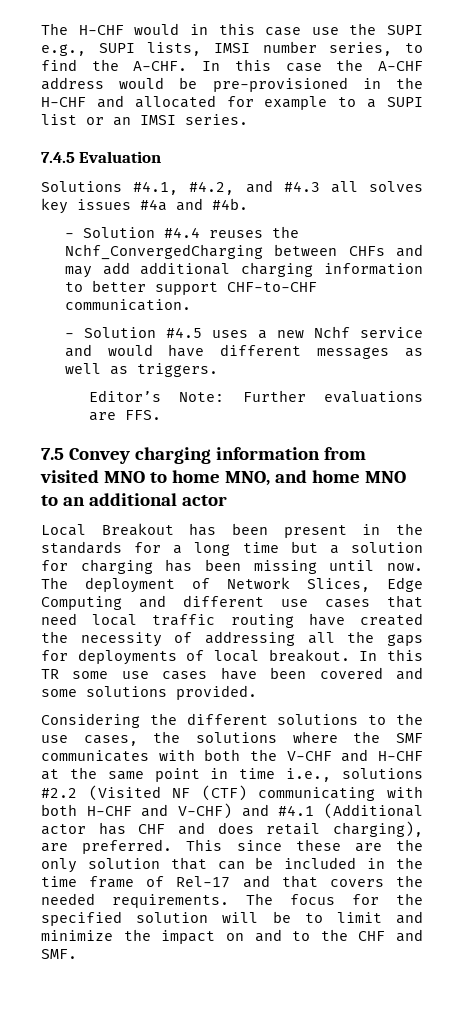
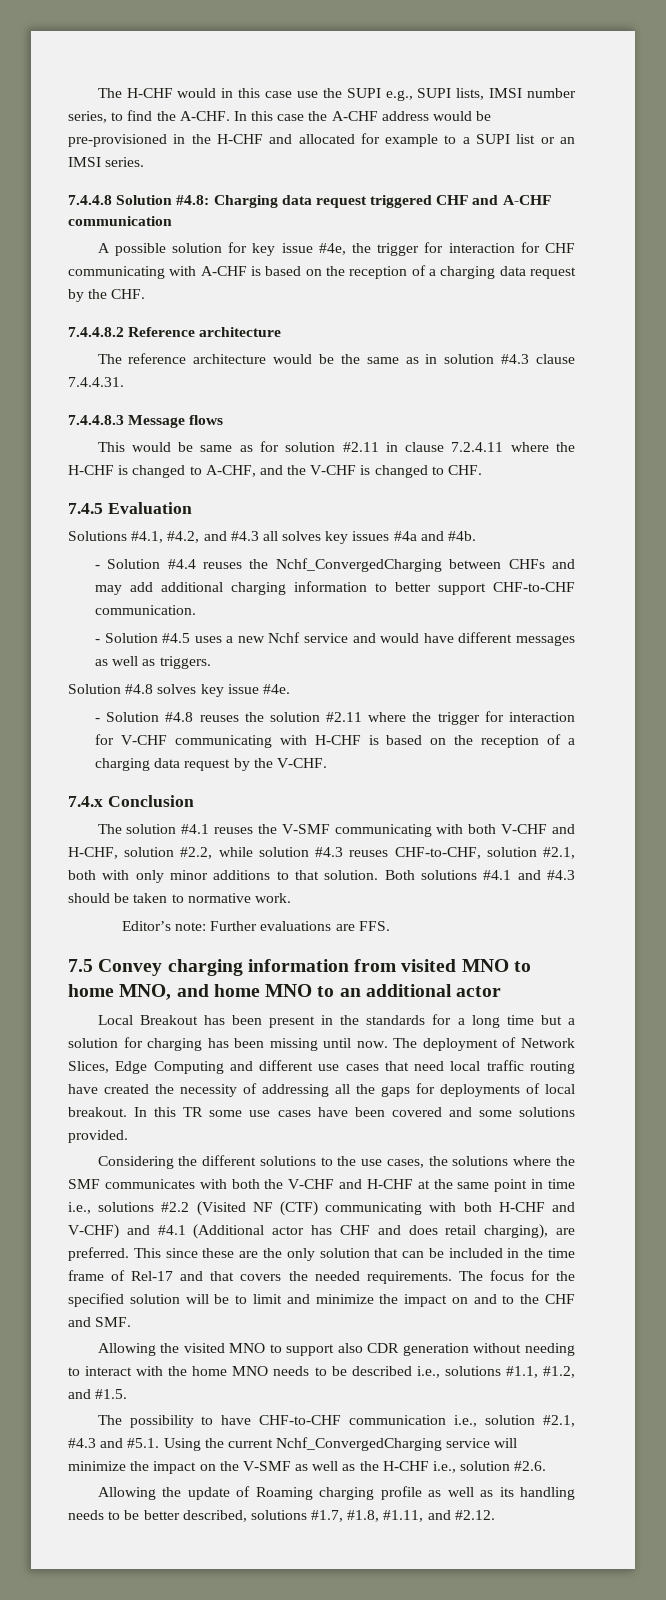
(248, 119) none -> [68,195,551,208] [68,216,172,226] [97,242,575,256] [68,265,576,279] [68,289,146,302] [68,327,282,337] [97,353,575,364] [68,377,124,387] [68,415,224,428] [97,441,575,452] [68,465,483,478] // 7.4.4.8 Solution #4.8: Charging data request triggered CHF and A-CHF communication // A possible solution for key issue #4e, the trigger for interaction for CHF communicating with A-CHF is based on the reception of a charging data request by the CHF. // 7.4.4.8.2 Reference architecture // The reference architecture would be the same as in solution #4.3 clause 7.4.4.31. // 7.4.4.8.3 Message flows // This would be same as for solution #2.11 in clause 7.2.4.11 where the H-CHF is changed to A-CHF, and the V-CHF is changed to CHF.
(218, 370) none -> [68,684,290,697] [94,711,575,725] [94,734,575,748] [94,758,327,771] [68,795,194,807] [97,824,575,837] [68,847,575,859] [68,870,575,883] [68,893,291,903] // Solution #4.8 solves key issue #4e. // - Solution #4.8 reuses the solution #2.11 where the trigger for interaction for V-CHF communicating with H-CHF is based on the reception of a charging data request by the V-CHF. // 7.4.x Conclusion // The solution #4.1 reuses the V-SMF communicating with both V-CHF and H-CHF, solution #2.2, while solution #4.3 reuses CHF-to-CHF, solution #2.1, both with only minor additions to that solution. Both solutions #4.1 and #4.3 should be taken to normative work.
[179,392,225,402] Note: -> [175,922,207,931] note:
(77, 954) none -> [97,1343,575,1356] [68,1366,576,1378] [68,1389,128,1399] [97,1415,575,1428] [68,1437,518,1451] [68,1461,547,1474] [97,1486,575,1500] [68,1510,495,1522] // Allowing the visited MNO to support also CDR generation without needing to interact with the home MNO needs to be described i.e., solutions #1.1, #1.2, and #1.5. // The possibility to have CHF-to-CHF communication i.e., solution #2.1, #4.3 and #5.1. Using the current Nchf_ConvergedCharging service will minimize the impact on the V-SMF as well as the H-CHF i.e., solution #2.6. // Allowing the update of Roaming charging profile as well as its handling needs to be better described, solutions #1.7, #1.8, #1.11, and #2.12.

